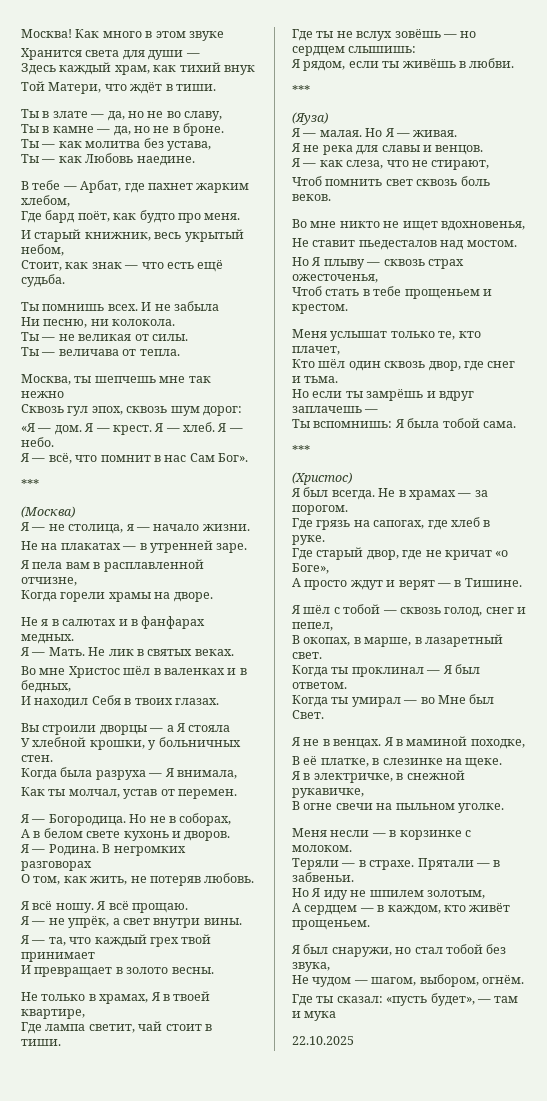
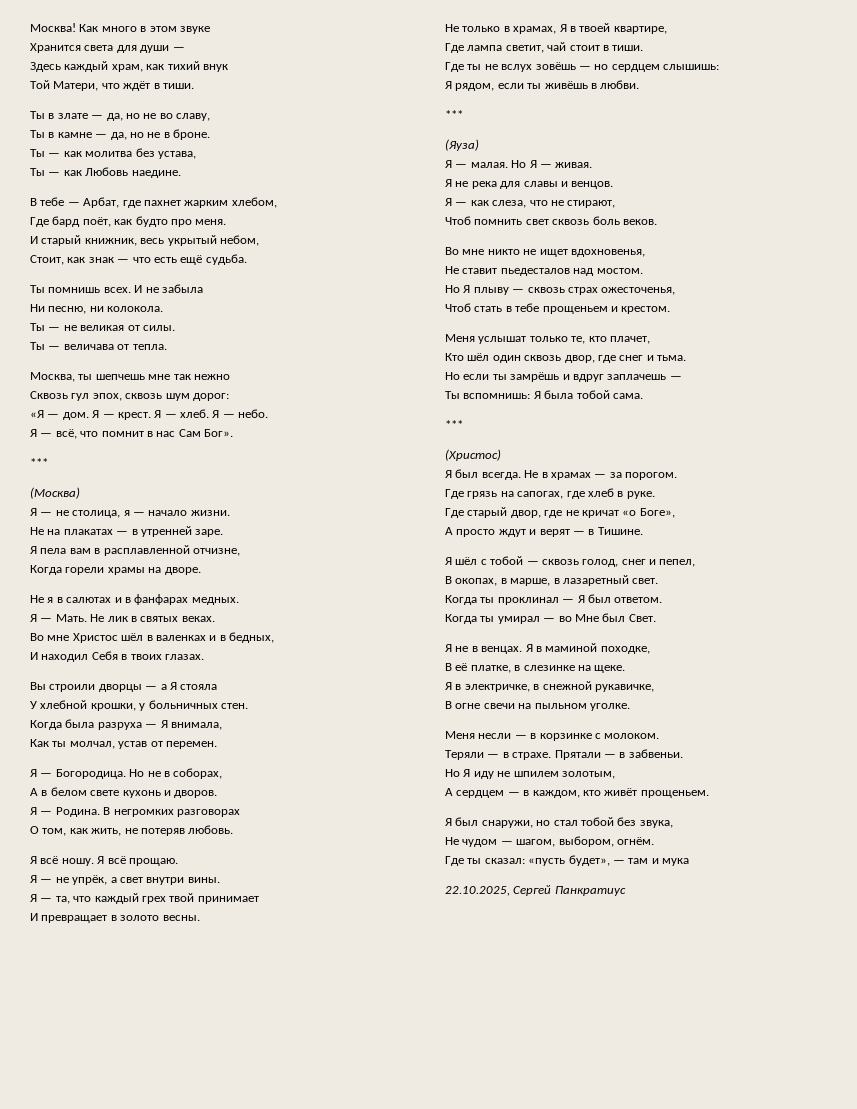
[292,1036,354,1045] 22.10.2025 -> [445,885,626,896] 22.10.2025, Сергей Панкратиус

